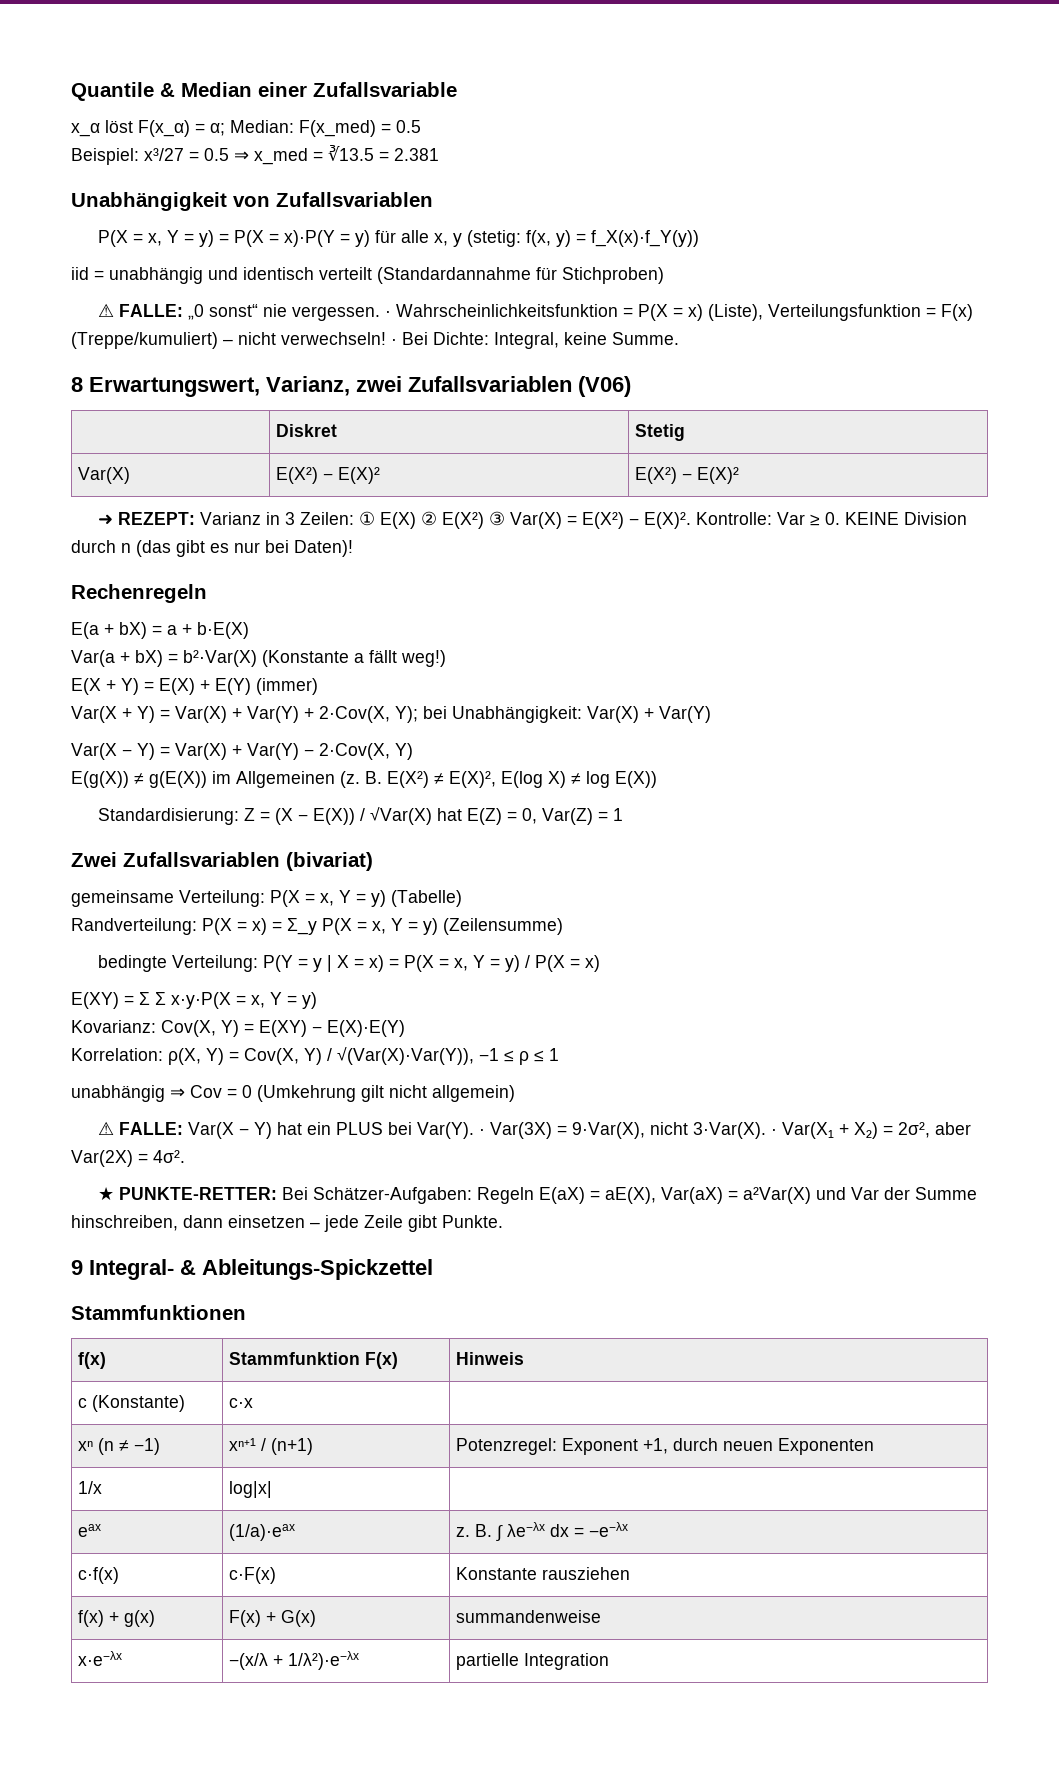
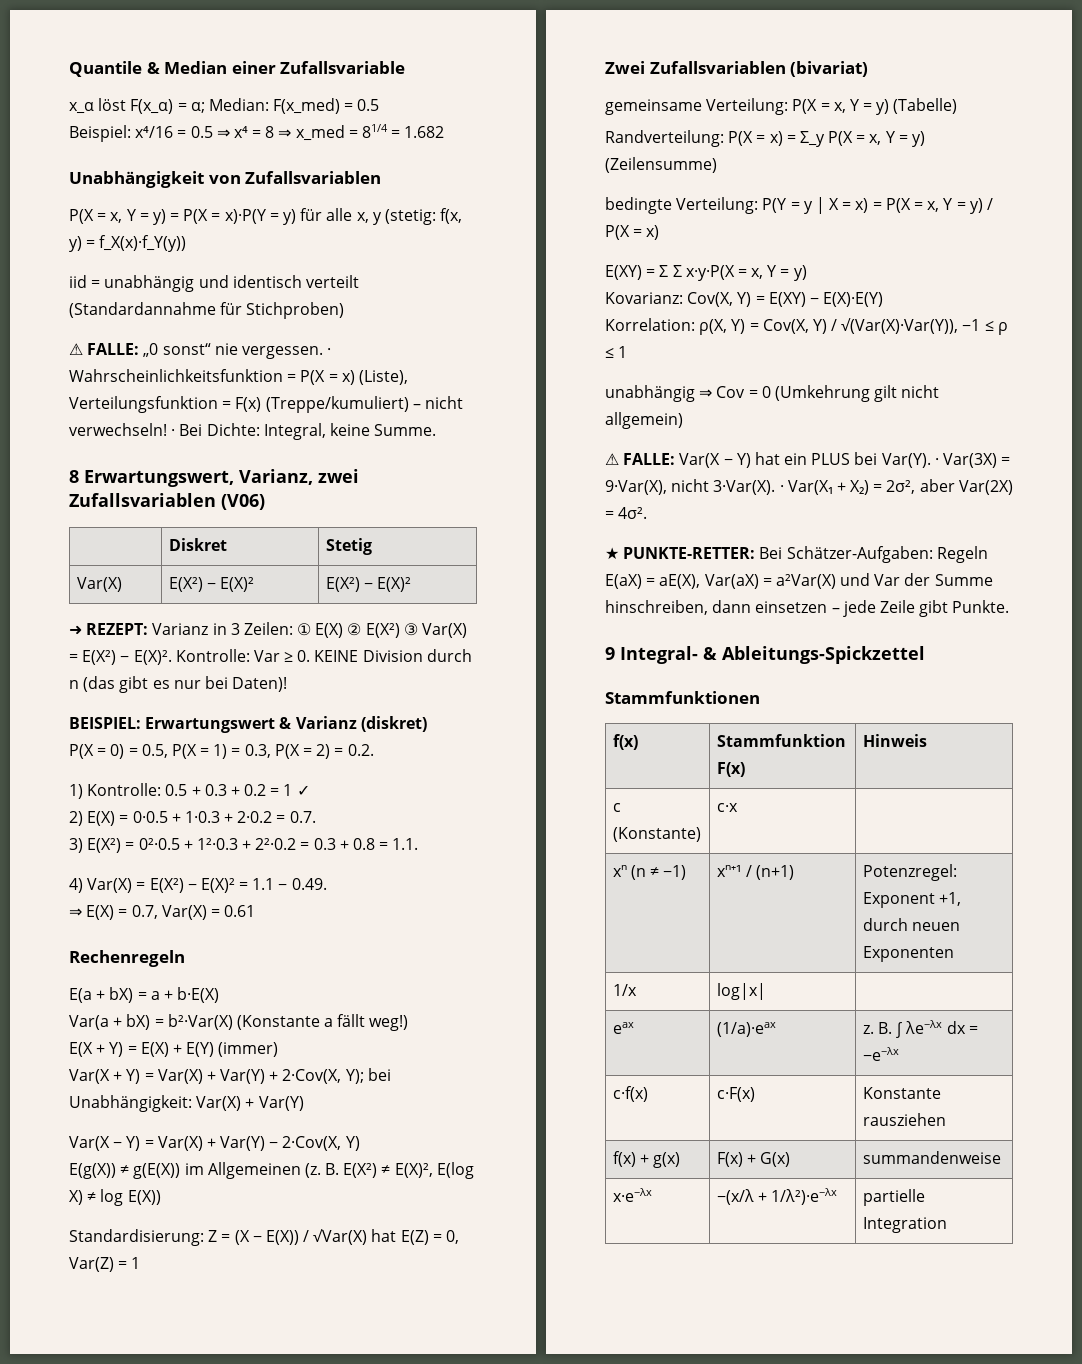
[144,148,184,161] x³/27 -> [135,126,174,138] x⁴/16
[254,145,439,165] x_med = ∛13.5 = 2.381 -> [233,124,445,141] x⁴ = 8 ⇒ x_med = 81/4 = 1.682
(353, 548) none -> [69,716,427,733] [69,744,374,759] [69,783,310,799] [69,811,316,826] [69,838,419,853] [69,878,327,893] [69,905,256,920] // BEISPIEL: Erwartungswert & Varianz (diskret) // P(X = 0) = 0.5, P(X = 1) = 0.3, P(X = 2) = 0.2. // 1) Kontrolle: 0.5 + 0.3 + 0.2 = 1 ✓ // 2) E(X) = 0·0.5 + 1·0.3 + 2·0.2 = 0.7. // 3) E(X²) = 0²·0.5 + 1²·0.3 + 2²·0.2 = 0.3 + 0.8 = 1.1. // 4) Var(X) = E(X²) − E(X)² = 1.1 − 0.49. // ⇒ E(X) = 0.7, Var(X) = 0.61

